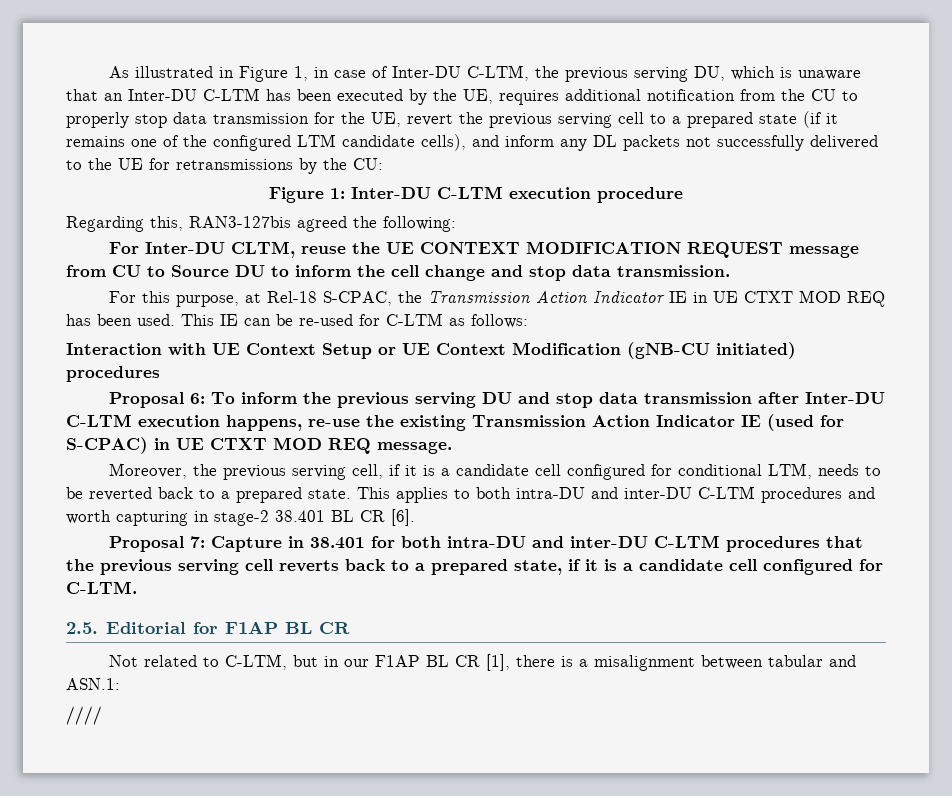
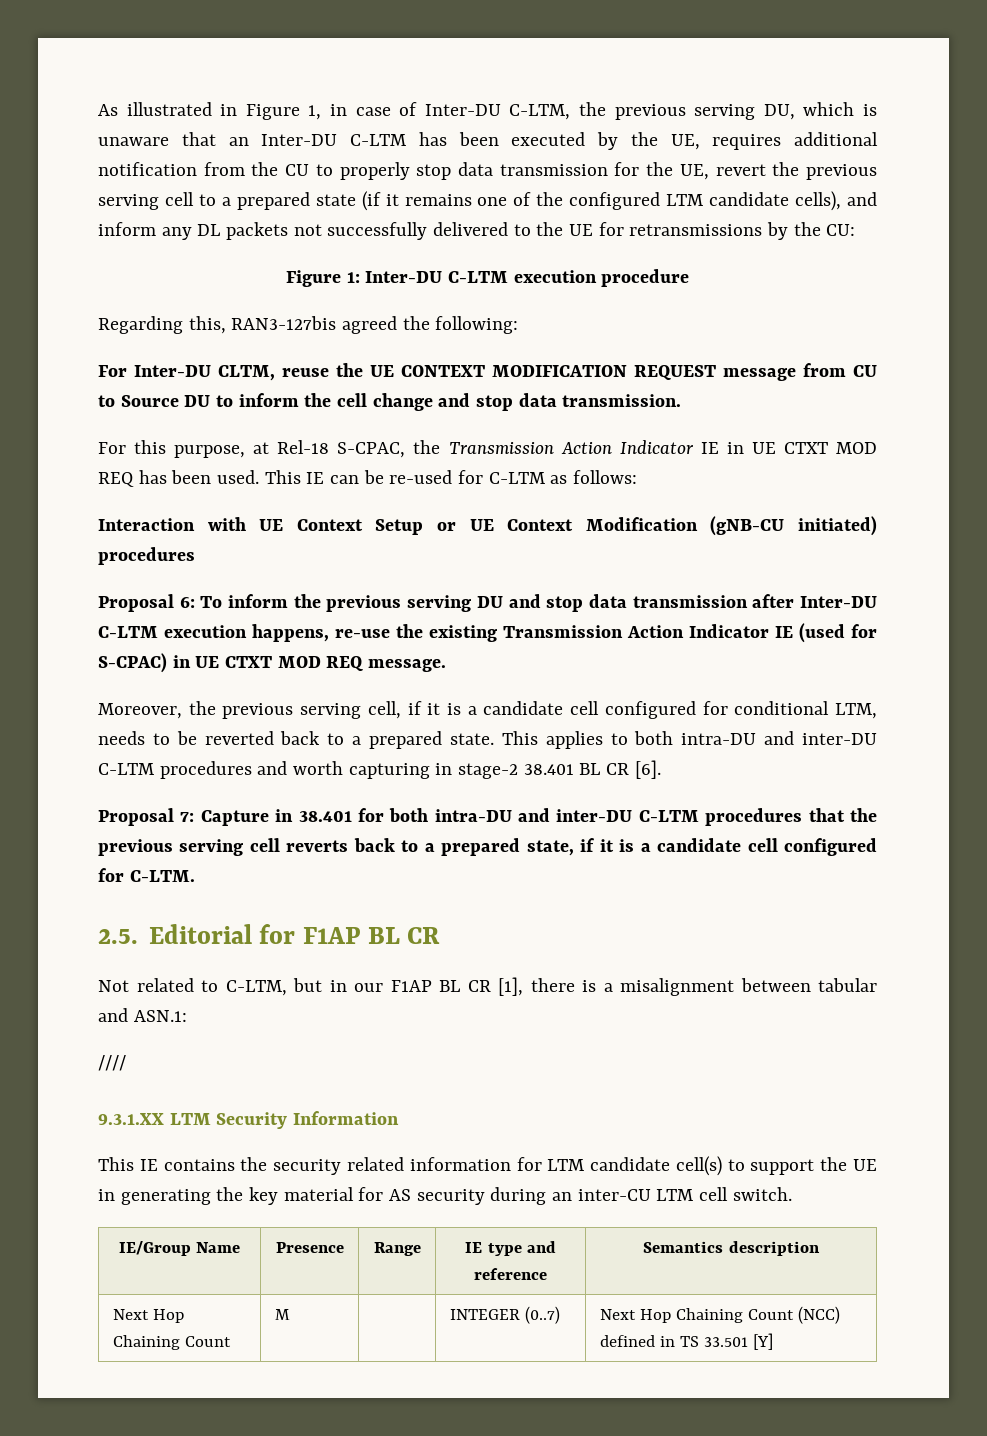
(102, 715) none -> [98,1111,400,1129] [98,1156,878,1176] [98,1187,792,1205] [118,1241,241,1256] [275,1242,344,1253] [373,1242,421,1256] [465,1241,556,1256] [474,1268,547,1280] [643,1241,820,1256] [112,1309,184,1323] [112,1335,231,1350] [274,1309,290,1320] [449,1306,560,1324] [599,1306,841,1324] [599,1333,774,1350] // 9.3.1.XX LTM Security Information // This IE contains the security related information for LTM candidate cell(s) to support the UE in generating the key material for AS security during an inter-CU LTM cell switch. // IE/Group Name | Presence | Range | IE type and reference | Semantics description // Next Hop Chaining Count | M | | INTEGER (0..7) | Next Hop Chaining Count (NCC) defined in TS 33.501 [Y]

